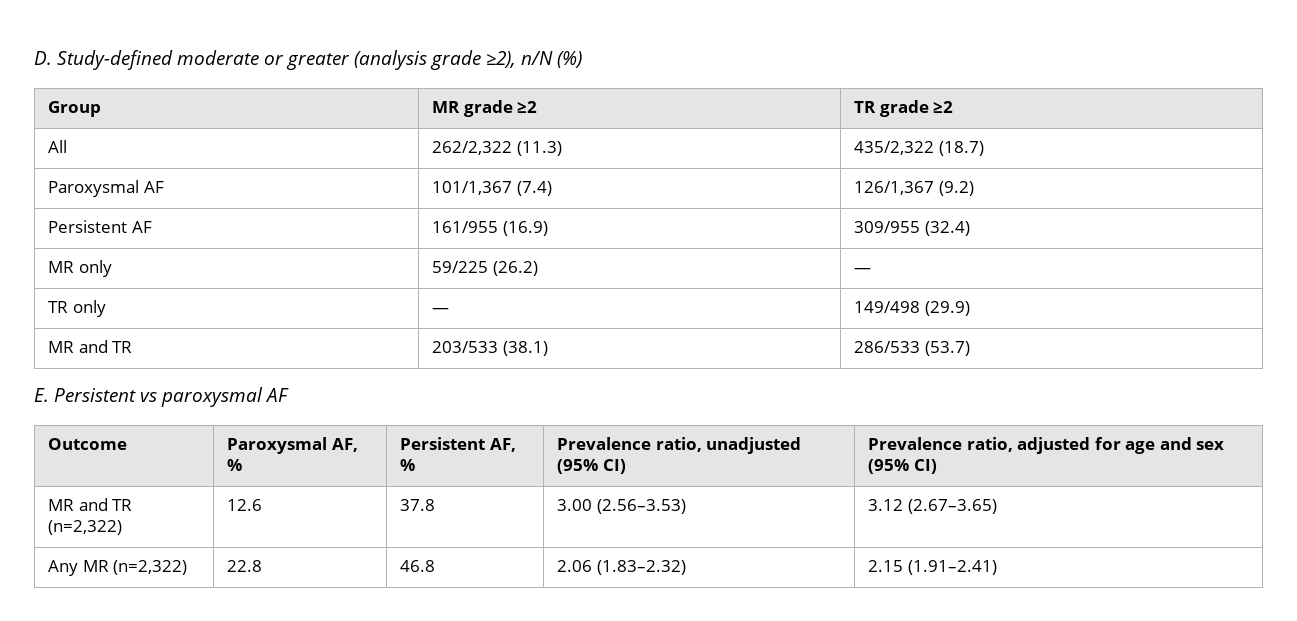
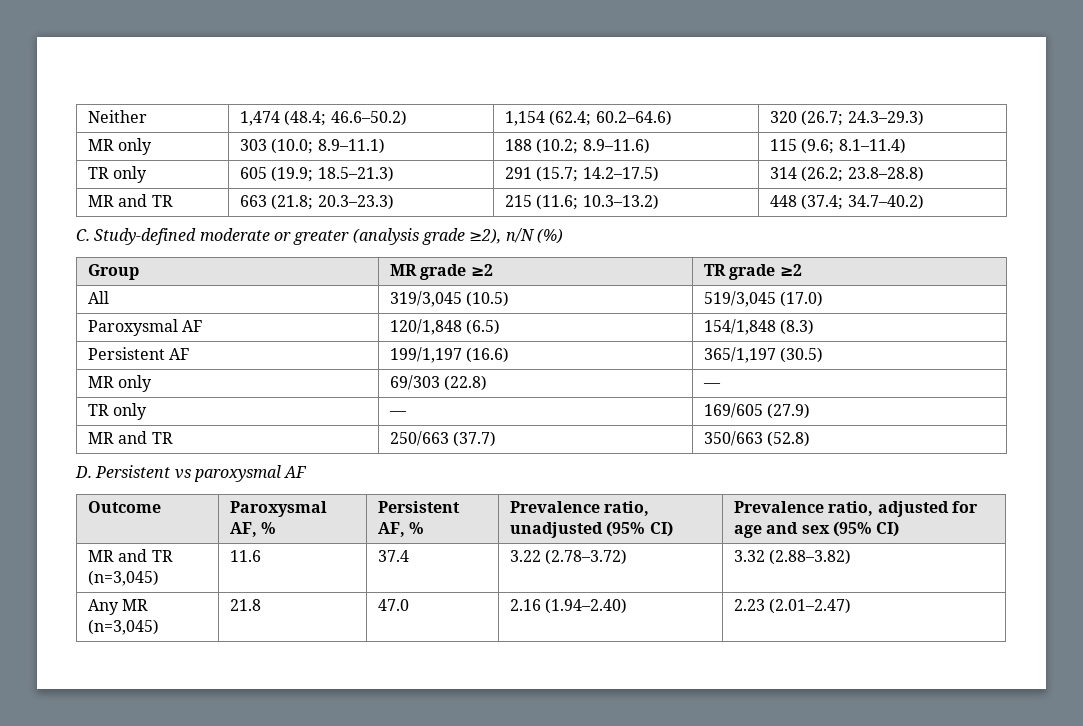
[34,51,52,65] D. -> [87,110,147,123] [239,110,407,126] [504,110,672,126] [769,110,924,126] [87,138,153,155] [239,138,385,154] [504,138,650,154] [769,138,906,154] [87,166,148,183] [239,166,394,182] [504,166,659,182] [769,166,924,182] [87,194,173,207] [239,194,394,210] [504,194,659,210] [769,194,924,210] [76,229,90,241] Neither | 1,474 (48.4; 46.6–50.2) | 1,154 (62.4; 60.2–64.6) | 320 (26.7; 24.3–29.3) // MR only | 303 (10.0; 8.9–11.1) | 188 (10.2; 8.9–11.6) | 115 (9.6; 8.1–11.4) // TR only | 605 (19.9; 18.5–21.3) | 291 (15.7; 14.2–17.5) | 314 (26.2; 23.8–28.8) // MR and TR | 663 (21.8; 20.3–23.3) | 215 (11.6; 10.3–13.2) | 448 (37.4; 34.7–40.2) // C.
[432,141,562,156] [854,141,984,156] [48,180,164,197] [432,181,552,196] [854,181,974,196] [48,220,152,233] [432,221,548,236] [854,221,970,236] [48,260,112,277] [432,261,538,276] 262/2,322 (11.3) | 435/2,322 (18.7) // Paroxysmal AF | 101/1,367 (7.4) | 126/1,367 (9.2) // Persistent AF | 161/955 (16.9) | 309/955 (32.4) // MR only | 59/225 (26.2) -> [389,291,510,307] [703,291,824,307] [87,319,203,336] [389,319,501,335] [703,319,815,335] [87,347,190,360] [389,347,510,363] [703,347,824,363] [87,375,153,392] [389,375,488,391] 319/3,045 (10.5) | 519/3,045 (17.0) // Paroxysmal AF | 120/1,848 (6.5) | 154/1,848 (8.3) // Persistent AF | 199/1,197 (16.6) | 365/1,197 (30.5) // MR only | 69/303 (22.8)
[854,301,970,316] [48,340,133,353] [432,341,548,356] [854,341,970,356] [34,388,49,402] 149/498 (29.9) // MR and TR | 203/533 (38.1) | 286/533 (53.7) // E. -> [703,403,811,419] [87,431,173,444] [389,431,497,447] [703,431,811,447] [75,466,92,478] 169/605 (27.9) // MR and TR | 250/663 (37.7) | 350/663 (52.8) // D.
[48,520,123,535] [227,499,263,511] [400,499,436,511] [557,499,686,514] [868,499,997,514] [48,560,188,576] [227,560,263,572] [400,560,436,572] [557,560,686,575] [868,560,997,575] (n=2,322) | 12.6 | 37.8 | 3.00 (2.56–3.53) | 3.12 (2.67–3.65) // Any MR (n=2,322) | 22.8 | 46.8 | 2.06 (1.83–2.32) | 2.15 (1.91–2.41) -> [87,570,159,586] [229,550,261,562] [377,550,409,562] [509,549,628,565] [733,549,852,565] [87,599,149,615] [87,619,159,635] [229,599,261,611] [377,599,409,611] [509,598,628,614] [733,598,852,614] (n=3,045) | 11.6 | 37.4 | 3.22 (2.78–3.72) | 3.32 (2.88–3.82) // Any MR (n=3,045) | 21.8 | 47.0 | 2.16 (1.94–2.40) | 2.23 (2.01–2.47)

